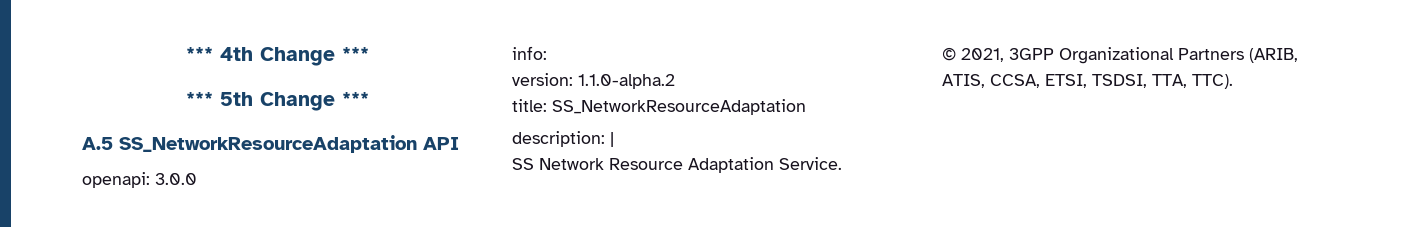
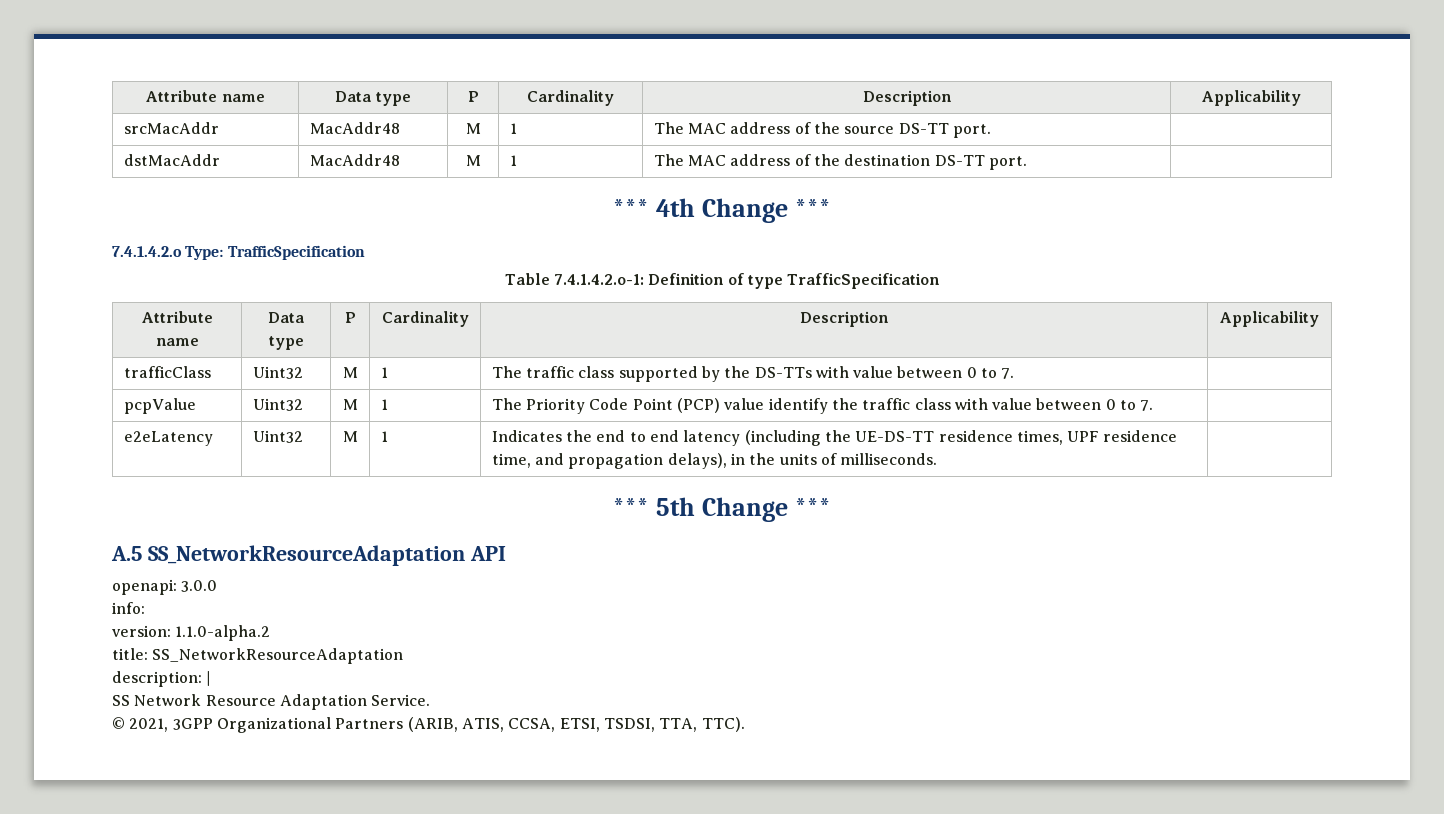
[185,47,369,66] *** 4th Change *** -> [146,90,265,102] [335,91,411,106] [467,91,479,102] [527,90,614,106] [862,90,952,106] [1201,90,1301,106] [123,122,219,134] [309,122,400,134] [465,123,481,134] [509,123,517,134] [653,122,991,138] [123,154,220,166] [309,154,400,166] [465,155,481,166] [509,155,517,166] [653,154,1027,170] [613,198,831,223] [112,245,365,260] [504,273,941,289] [141,311,213,323] [155,338,199,346] [268,312,305,323] [268,336,304,350] [344,312,356,323] [381,311,469,327] [800,311,889,327] [1220,311,1319,327] [123,366,211,378] [252,366,303,379] [342,367,358,378] [380,367,388,378] [491,366,1015,382] [123,398,196,414] [252,398,303,411] [342,399,358,410] [380,399,388,410] [491,398,1154,414] [123,431,213,446] [252,430,303,443] [342,431,358,442] [380,431,388,442] [491,430,1178,446] [491,453,938,469] Attribute name | Data type | P | Cardinality | Description | Applicability // srcMacAddr | MacAddr48 | M | 1 | The MAC address of the source DS-TT port. | // dstMacAddr | MacAddr48 | M | 1 | The MAC address of the destination DS-TT port. | // *** 4th Change *** // 7.4.1.4.2.o Type: TrafficSpecification // Table 7.4.1.4.2.o-1: Definition of type TrafficSpecification // Attribute name | Data type | P | Cardinality | Description | Applicability // trafficClass | Uint32 | M | 1 | The traffic class supported by the DS-TTs with value between 0 to 7. | // pcpValue | Uint32 | M | 1 | The Priority Code Point (PCP) value identify the traffic class with value between 0 to 7. | // e2eLatency | Uint32 | M | 1 | Indicates the end to end latency (including the UE-DS-TT residence times, UPF residence time, and propagation delays), in the units of milliseconds. |

